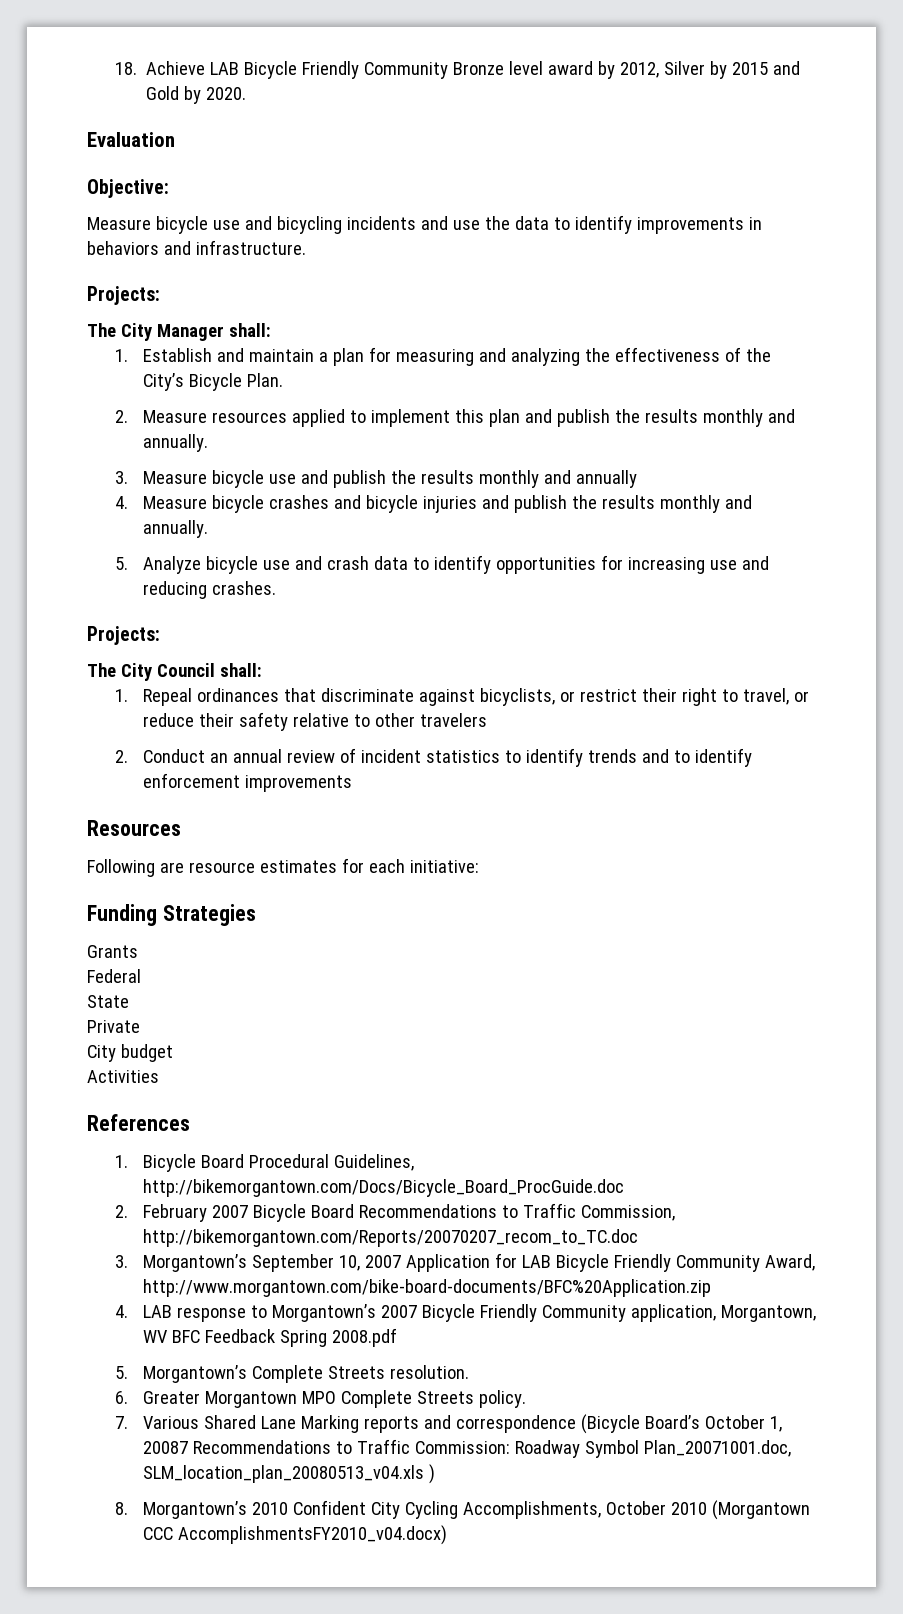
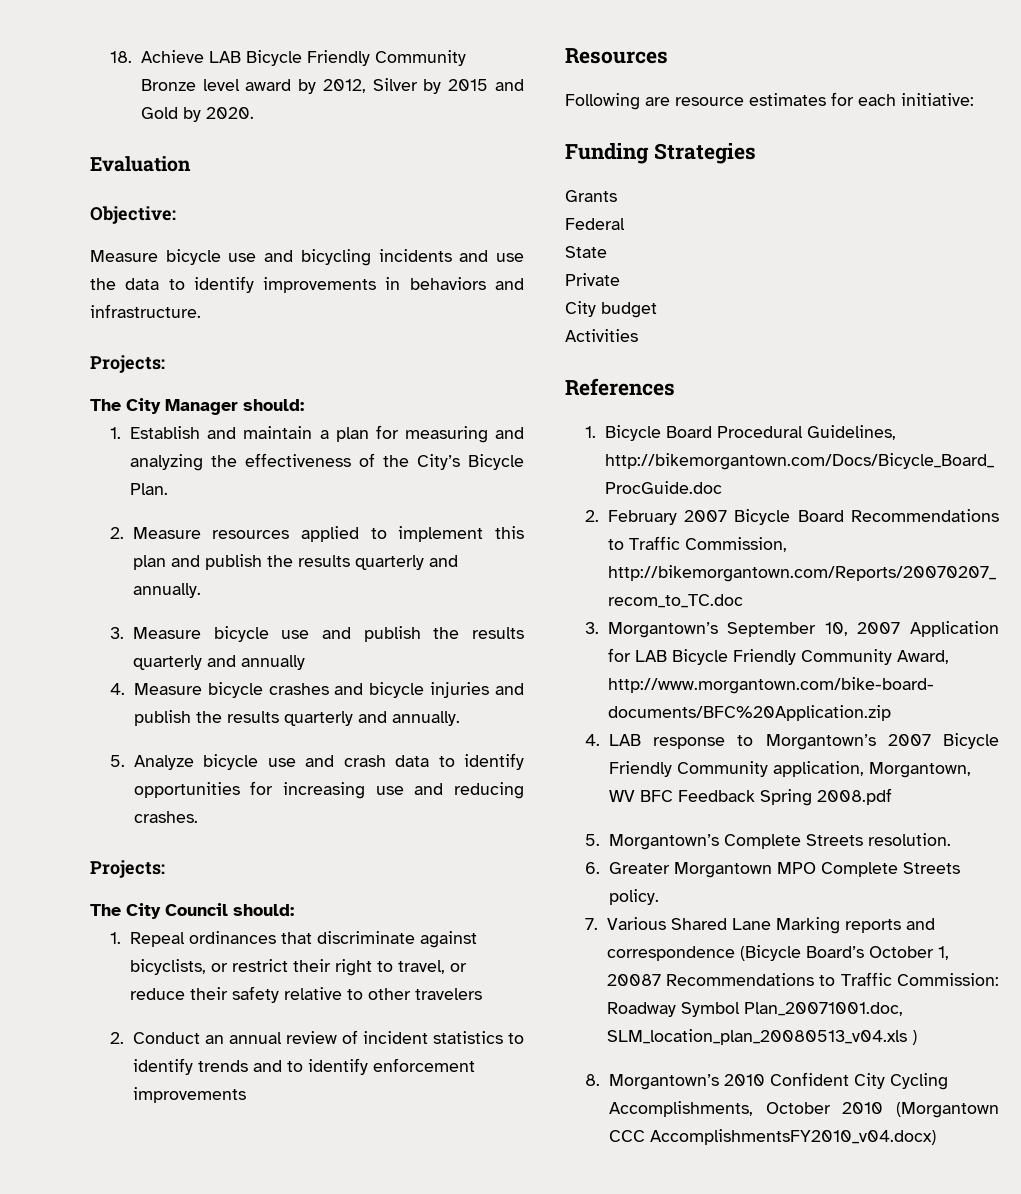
[228,323,271,337] shall: -> [243,399,304,411] should:
[702,409,763,427] monthly -> [354,555,424,570] quarterly
[478,470,539,488] monthly -> [132,655,202,670] quarterly
[659,495,720,513] monthly -> [283,711,353,726] quarterly
[219,663,262,677] shall: -> [233,904,294,916] should:

